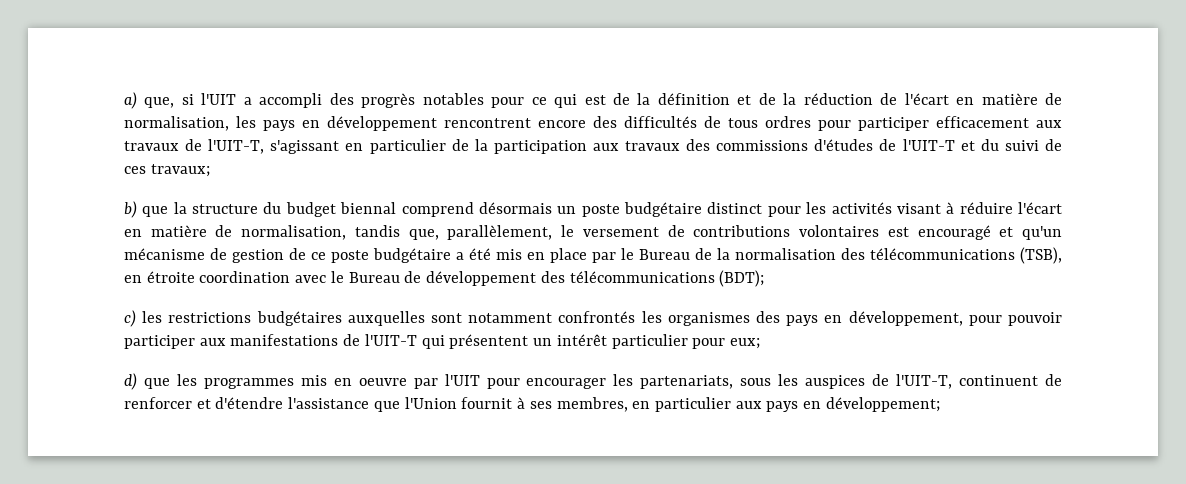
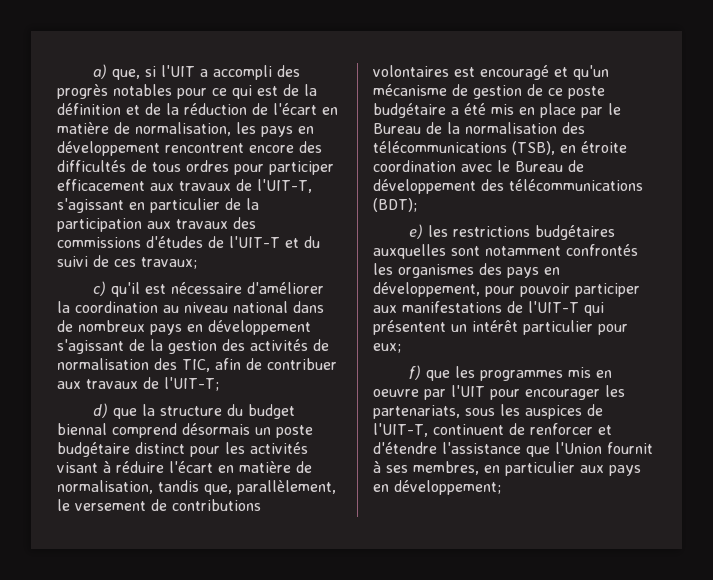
[124,201,137,218] b) -> [93,281,325,297] [57,301,324,313] [57,320,311,335] [57,339,329,354] [57,358,337,372] [57,377,219,391] [93,403,109,418] c) qu'il est nécessaire d'améliorer la coordination au niveau national dans de nombreux pays en développement s'agissant de la gestion des activités de normalisation des TIC, afin de contribuer aux travaux de l'UIT-T; // d)
[124,310,136,327] c) -> [409,224,424,239] e)
[124,373,137,390] d) -> [409,365,422,380] f)

